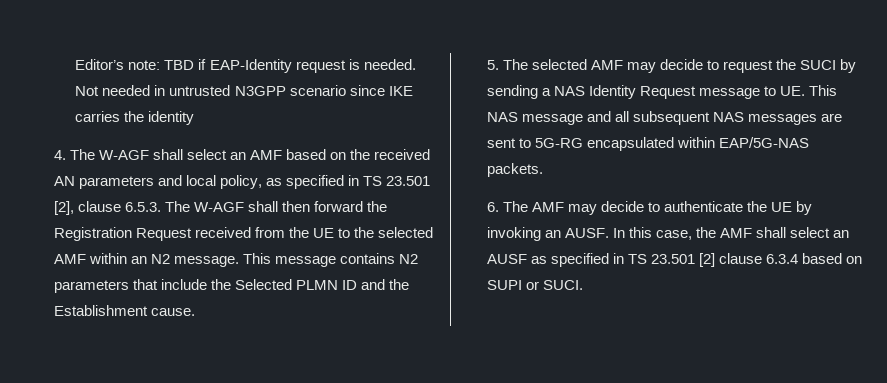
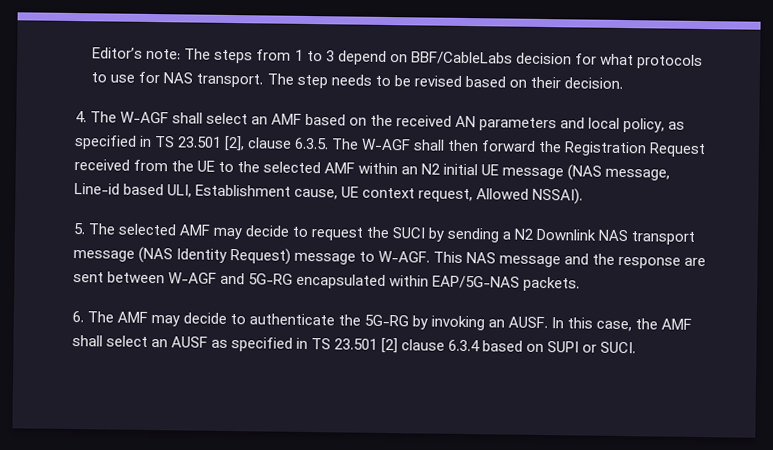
[164,59,416,73] [75,85,413,96] [75,111,195,125] TBD if EAP-Identity request is needed. Not needed in untrusted N3GPP scenario since IKE carries the identity -> [184,48,703,70] [91,71,623,89] The steps from 1 to 3 depend on BBF/CableLabs decision for what protocols to use for NAS transport. The step needs to be revised based on their decision.
[124,202,161,212] 6.5.3. -> [293,137,329,150] 6.3.5.
[173,253,419,267] [53,279,410,293] [53,305,195,316] message. This message contains N2 parameters that include the Selected PLMN ID and the Establishment cause. -> [443,163,671,181] [73,183,584,205] initial UE message (NAS message, Line-id based ULI, Establishment cause, UE context request, Allowed NSSAI).
[553,85,696,99] NAS Identity Request -> [514,228,696,245] [72,246,291,265] N2 Downlink NAS transport message (NAS Identity Request)
[779,86,805,96] UE. -> [377,250,430,263] W-AGF.
[614,111,842,125] [486,138,531,148] all subsequent NAS messages are sent to -> [592,253,707,269] [72,271,245,285] the response are sent between W-AGF and
[771,202,793,212] UE -> [364,314,410,327] 5G-RG

